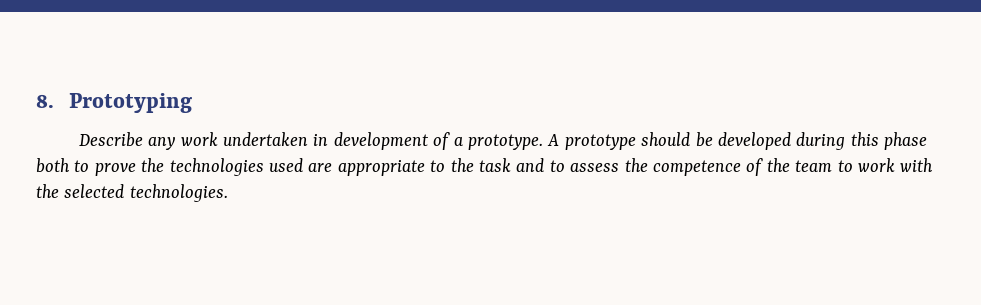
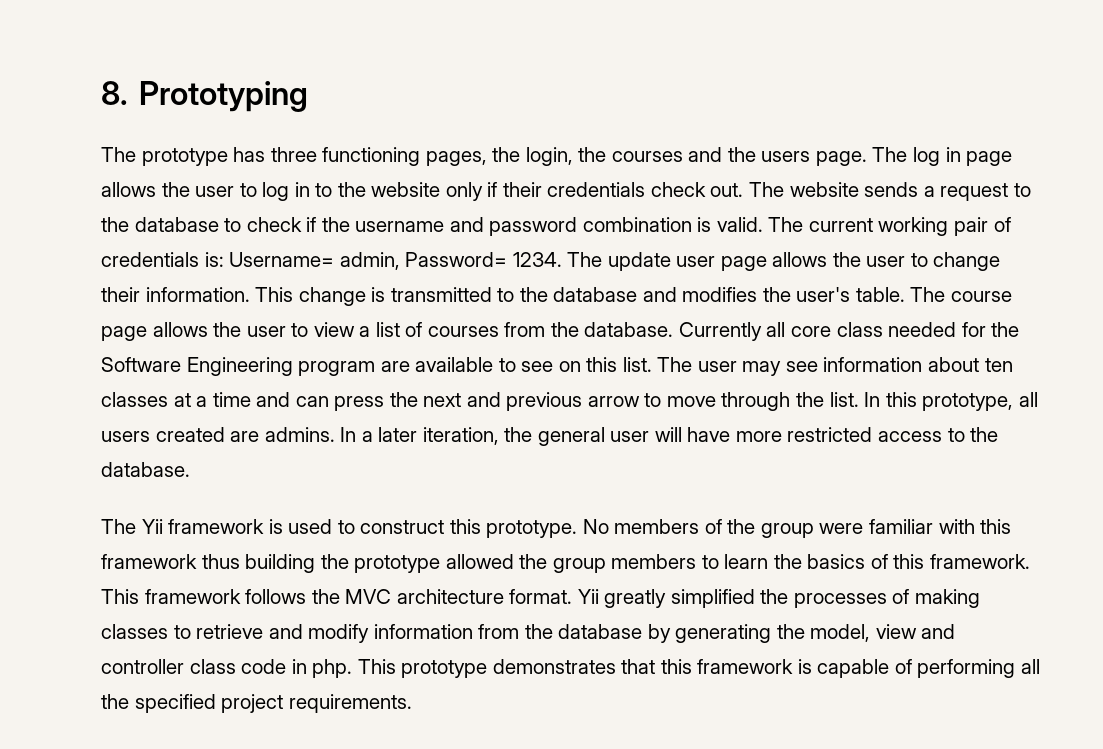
[78,132,928,150] [36,158,934,176] [36,184,228,202] Describe any work undertaken in development of a prototype. A prototype should be developed during this phase both to prove the technologies used are appropriate to the task and to assess the competence of the team to work with the selected technologies. -> [101,147,1013,166] [101,182,1031,201] [101,217,1011,236] [101,252,1001,271] [101,287,1013,306] [101,322,1020,341] [101,357,1013,376] [101,392,1038,411] [101,427,999,446] [101,462,190,477] [101,519,1012,538] [101,554,1031,573] [101,589,980,608] [101,624,956,643] [101,659,1041,678] [101,694,412,713] The prototype has three functioning pages, the login, the courses and the users page. The log in page allows the user to log in to the website only if their credentials check out. The website sends a request to the database to check if the username and password combination is valid. The current working pair of credentials is: Username= admin, Password= 1234. The update user page allows the user to change their information. This change is transmitted to the database and modifies the user's table. The course page allows the user to view a list of courses from the database. Currently all core class needed for the Software Engineering program are available to see on this list. The user may see information about ten classes at a time and can press the next and previous arrow to move through the list. In this prototype, all users created are admins. In a later iteration, the general user will have more restricted access to the database. // The Yii framework is used to construct this prototype. No members of the group were familiar with this framework thus building the prototype allowed the group members to learn the basics of this framework. This framework follows the MVC architecture format. Yii greatly simplified the processes of making classes to retrieve and modify information from the database by generating the model, view and controller class code in php. This prototype demonstrates that this framework is capable of performing all the specified project requirements.

